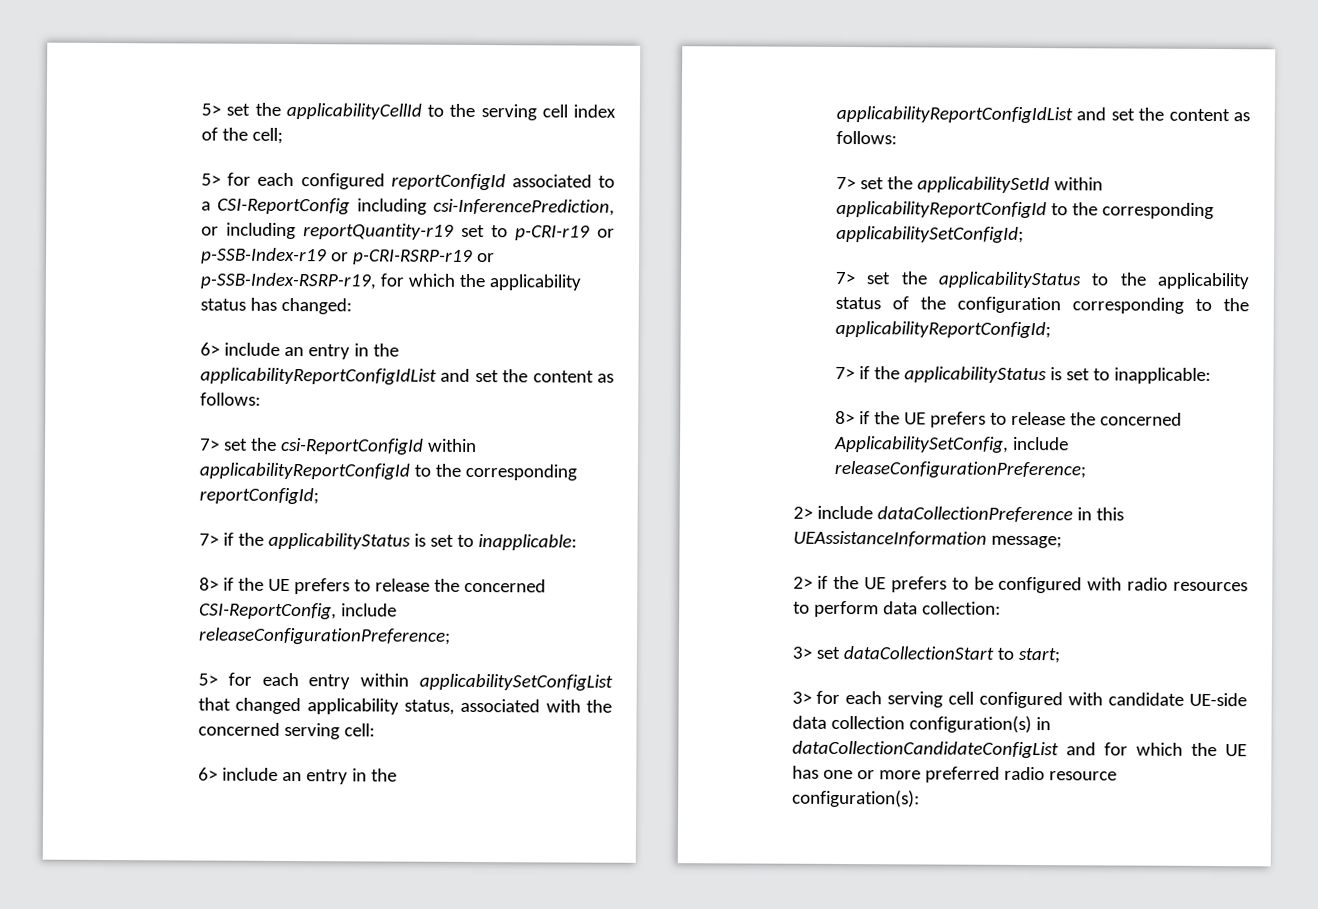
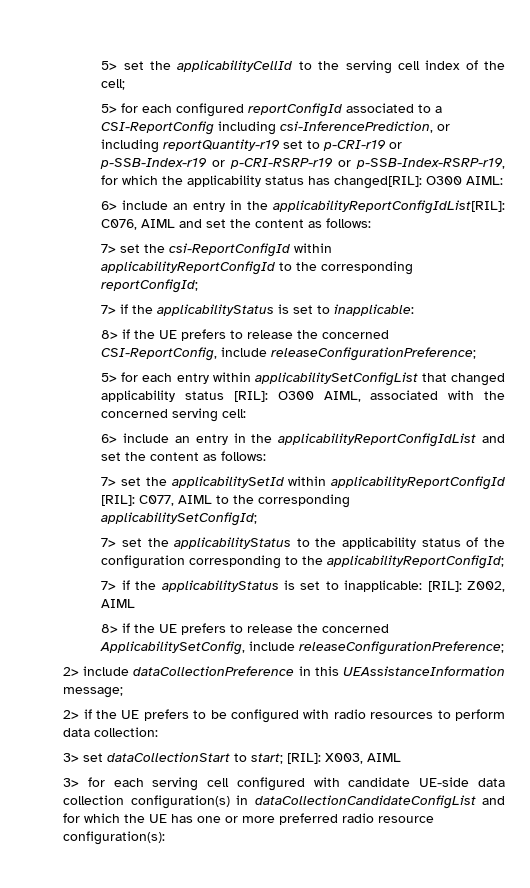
[281,297,353,315] [200,342,400,360] [200,367,438,385] changed: // 6> include an entry in the applicabilityReportConfigIdList -> [334,176,504,189] [101,200,505,214] [101,219,176,230] changed[RIL]: O300 AIML: // 6> include an entry in the applicabilityReportConfigIdList[RIL]: C076, AIML
[404,699,456,715] status, -> [185,391,361,402] status [RIL]: O300 AIML,
(1048, 209) none -> [101,495,213,506] [RIL]: C077, AIML
(1212, 375) none -> [427,581,506,592] [101,599,136,608] [RIL]: Z002, AIML
(1060, 655) none -> [287,753,402,764] [RIL]: X003, AIML

